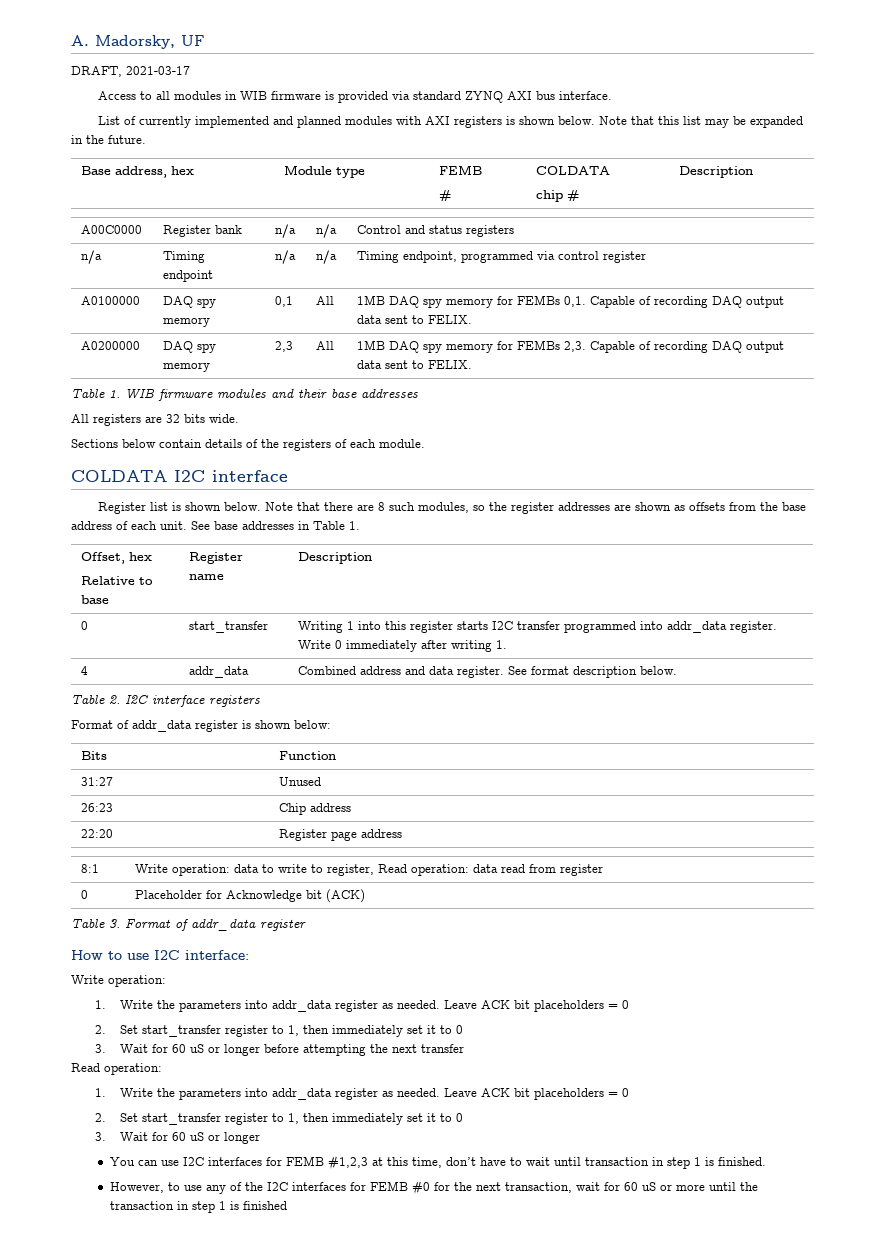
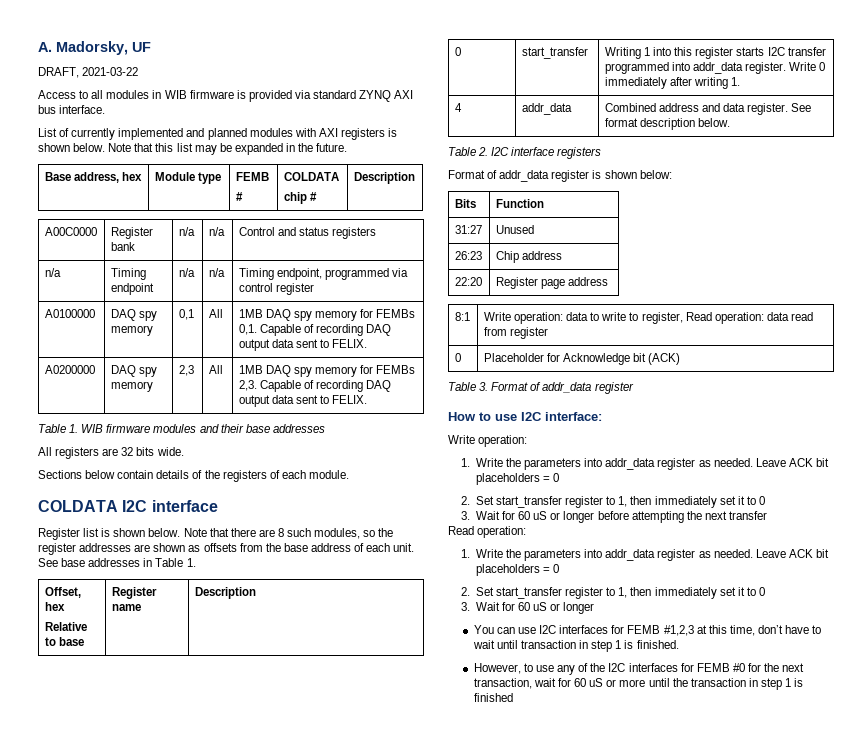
[126,66,190,75] 2021-03-17 -> [82,67,139,76] 2021-03-22

